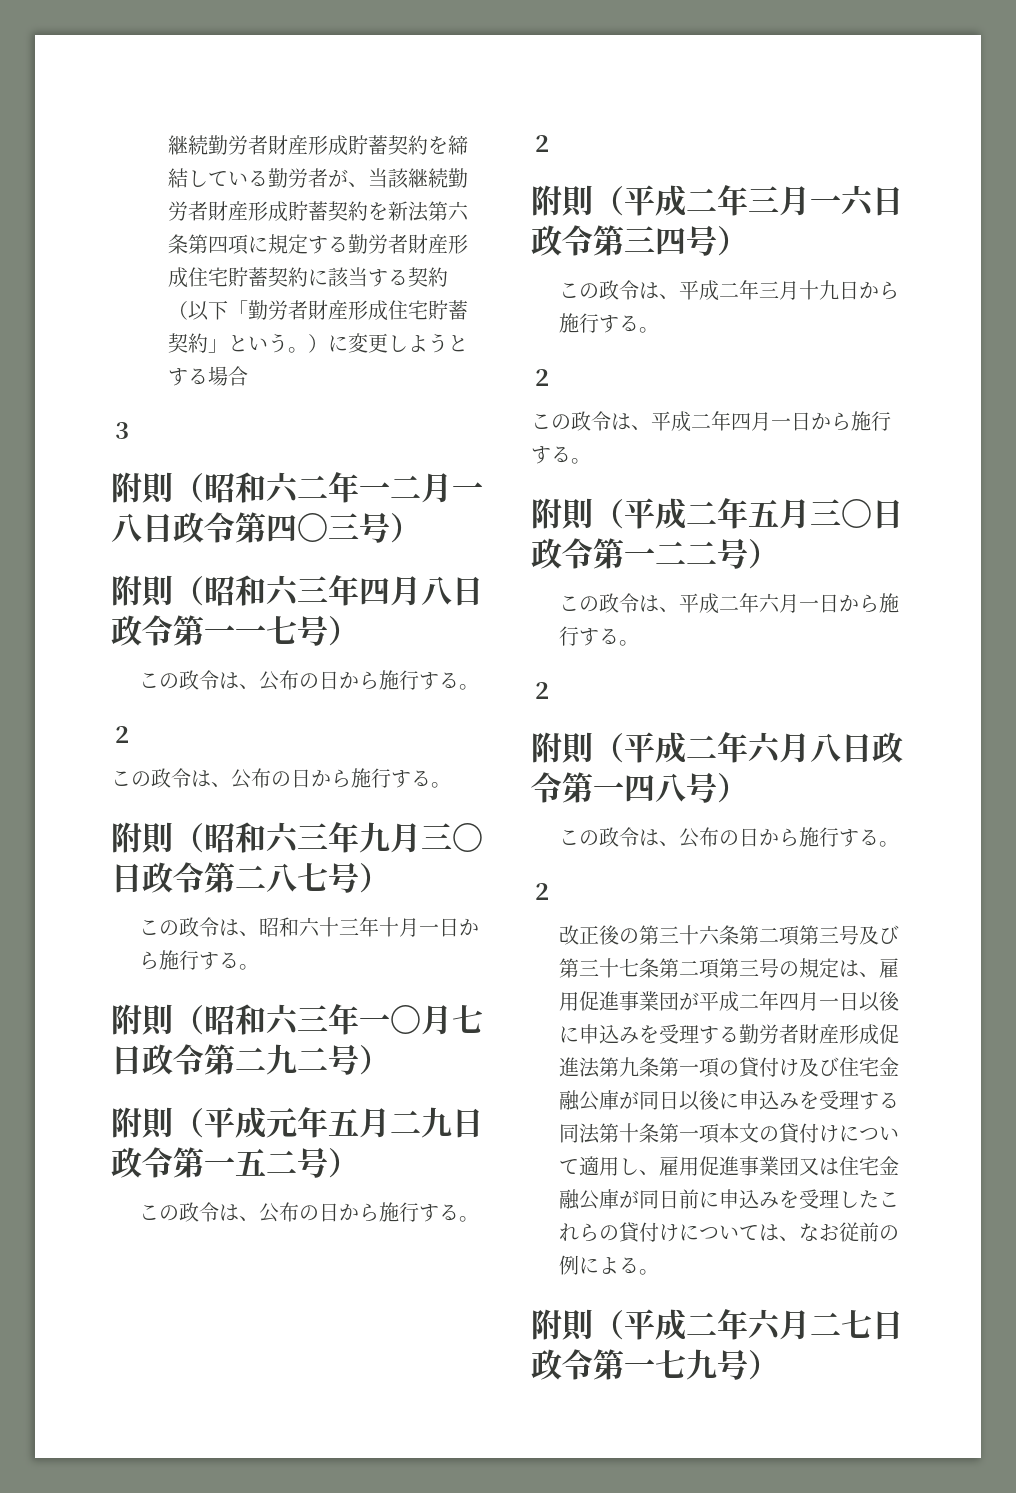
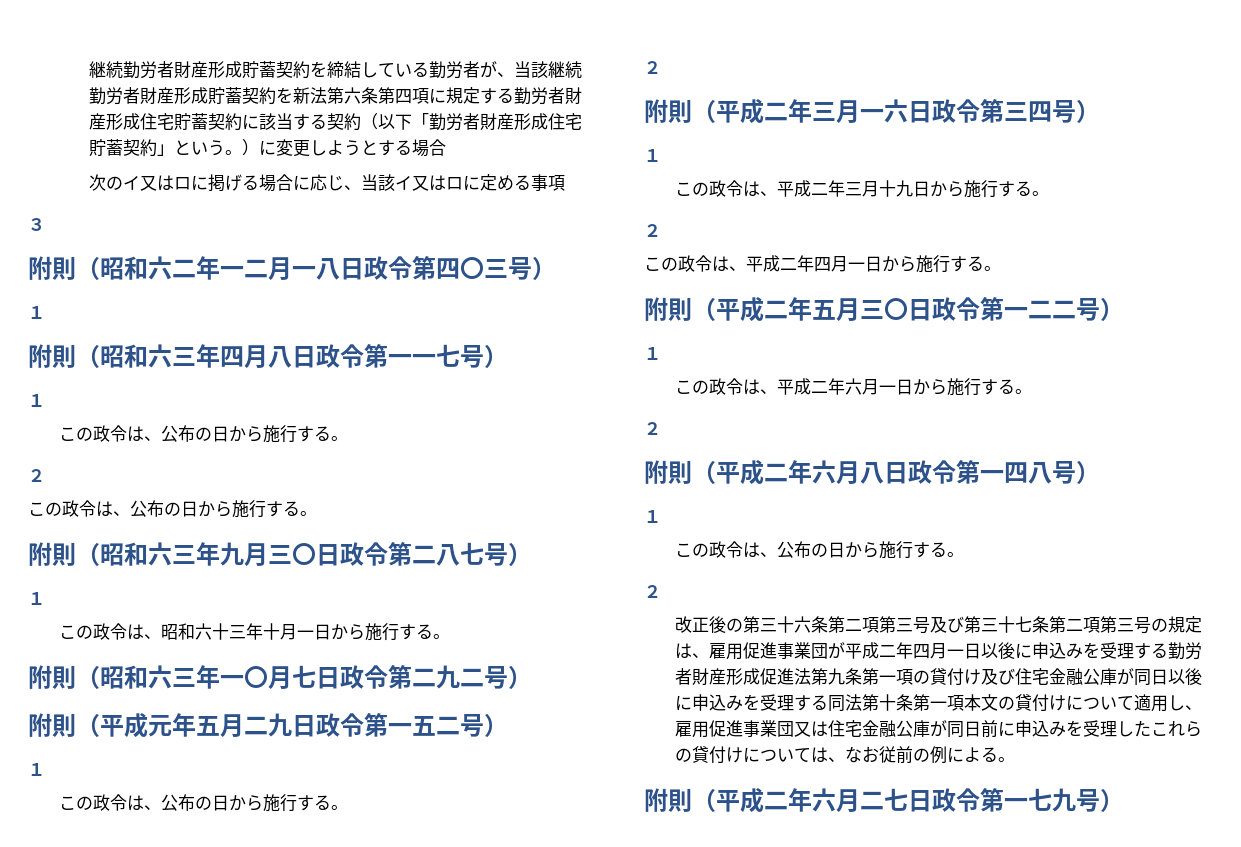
(248, 376) none -> [89,174,566,192] // 次のイ又はロに掲げる場合に応じ、当該イ又はロに定める事項
(421, 528) none -> [28,306,45,319] // １
(359, 631) none -> [28,394,45,407] // １
(390, 878) none -> [28,592,45,605] // １
(359, 1163) none -> [28,763,45,776] // １
(748, 241) none -> [644,149,661,162] // １
(779, 554) none -> [644,347,661,360] // １
(748, 788) none -> [644,510,661,523] // １

